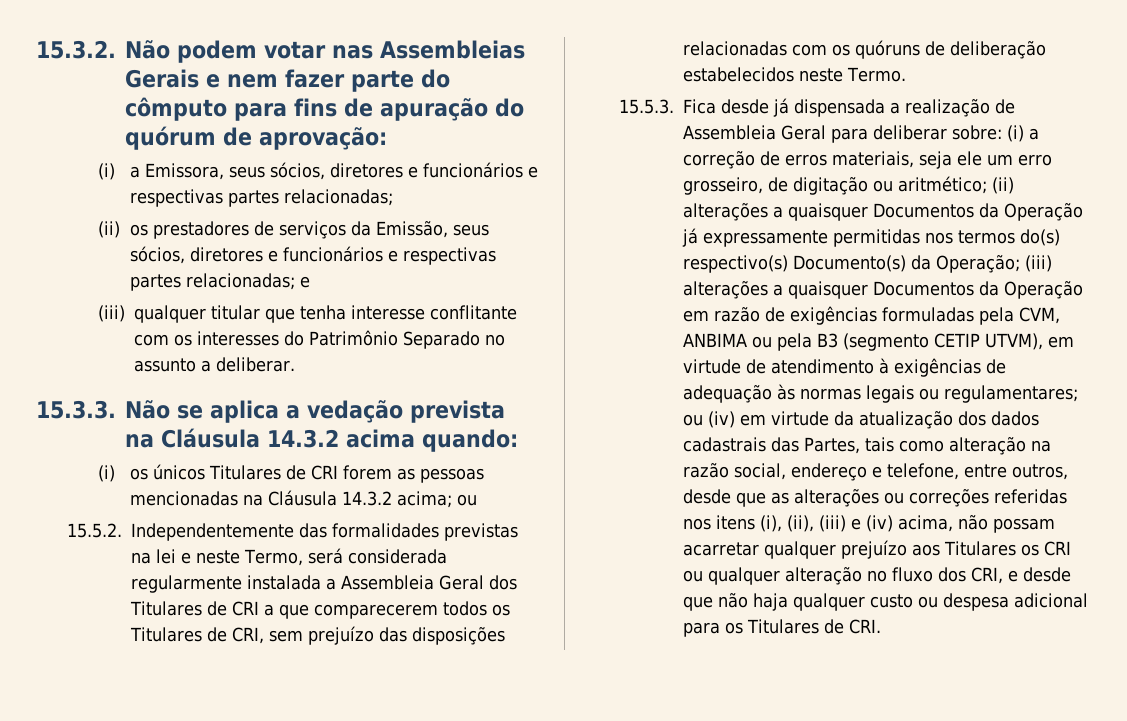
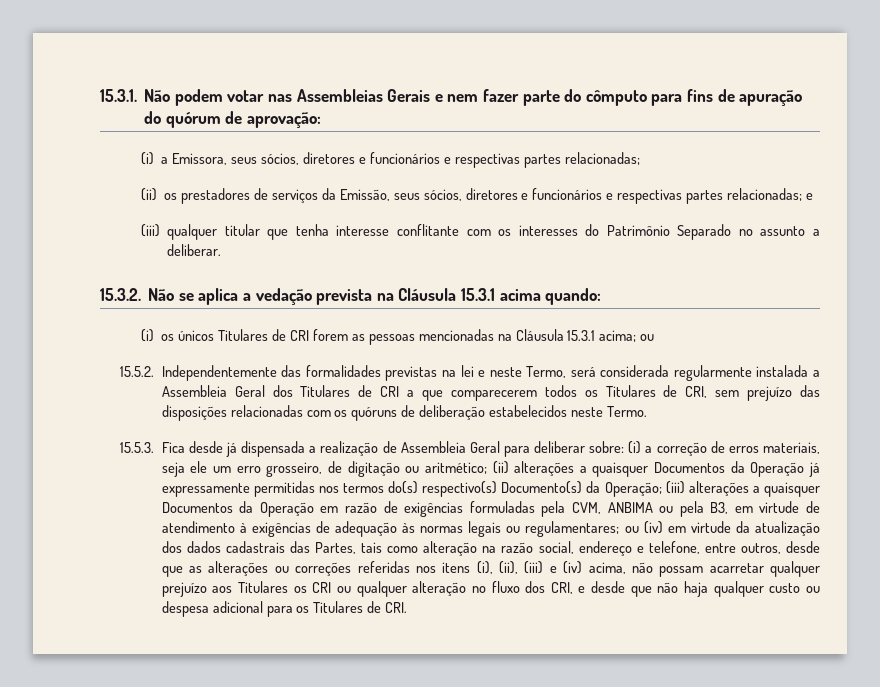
[36,40,116,59] 15.3.2. -> [100,89,137,102] 15.3.1.
[36,400,116,419] 15.3.3. -> [100,288,141,301] 15.3.2.
[267,429,339,448] 14.3.2 -> [460,288,495,301] 15.3.1
[341,491,392,506] 14.3.2 -> [567,330,596,341] 15.3.1
[817,333,1044,351] B3 (segmento CETIP UTVM), -> [710,502,729,514] B3,

